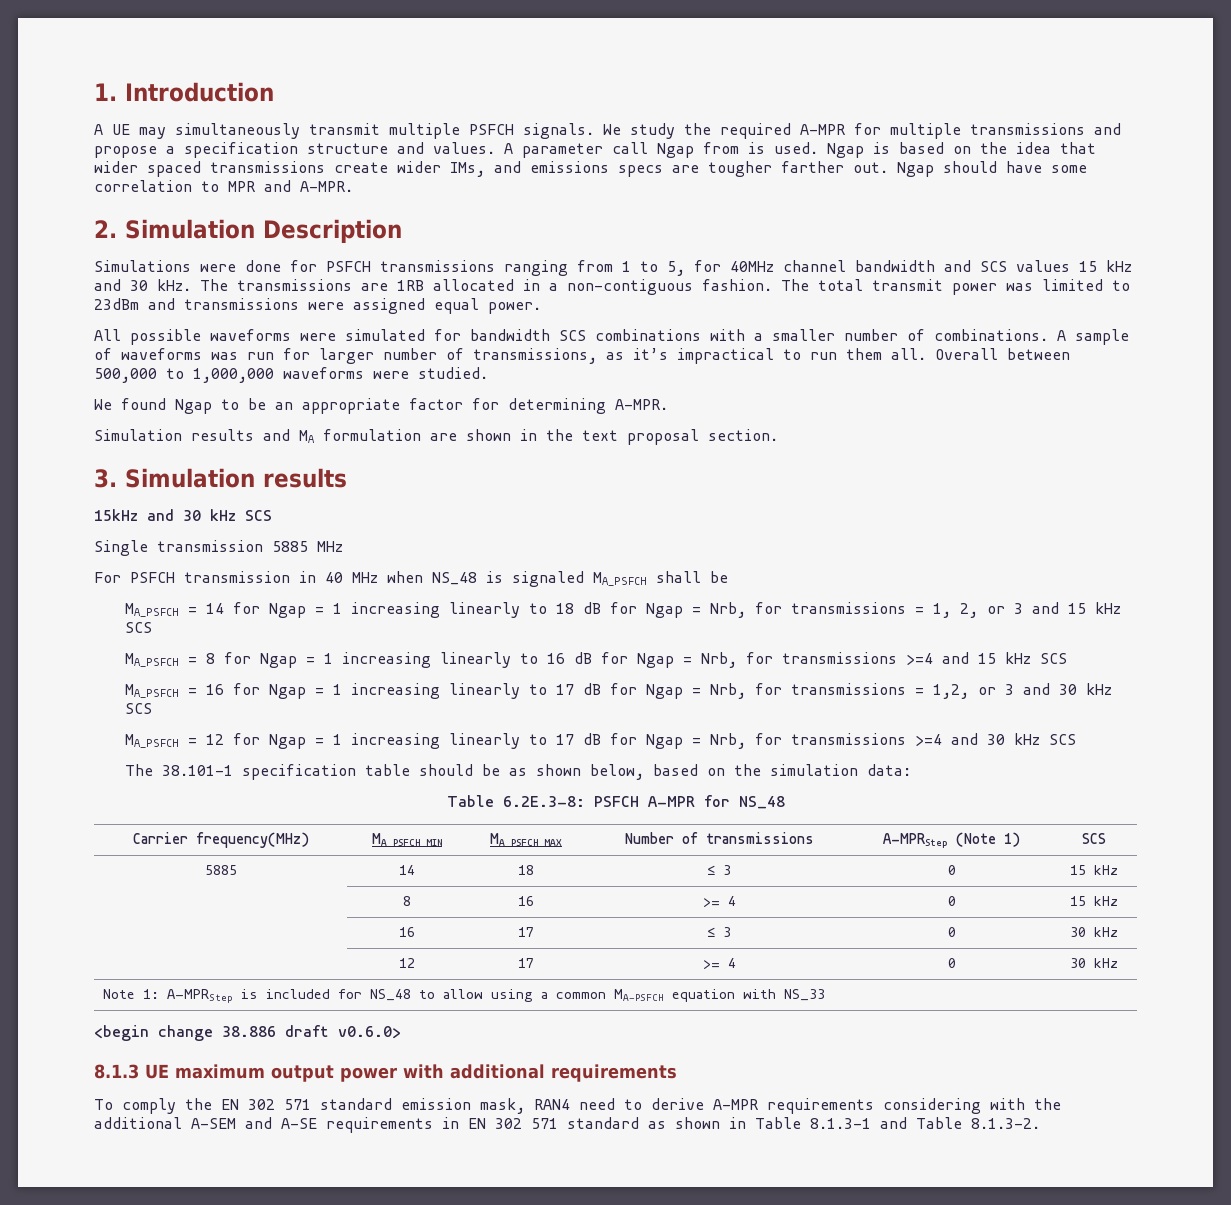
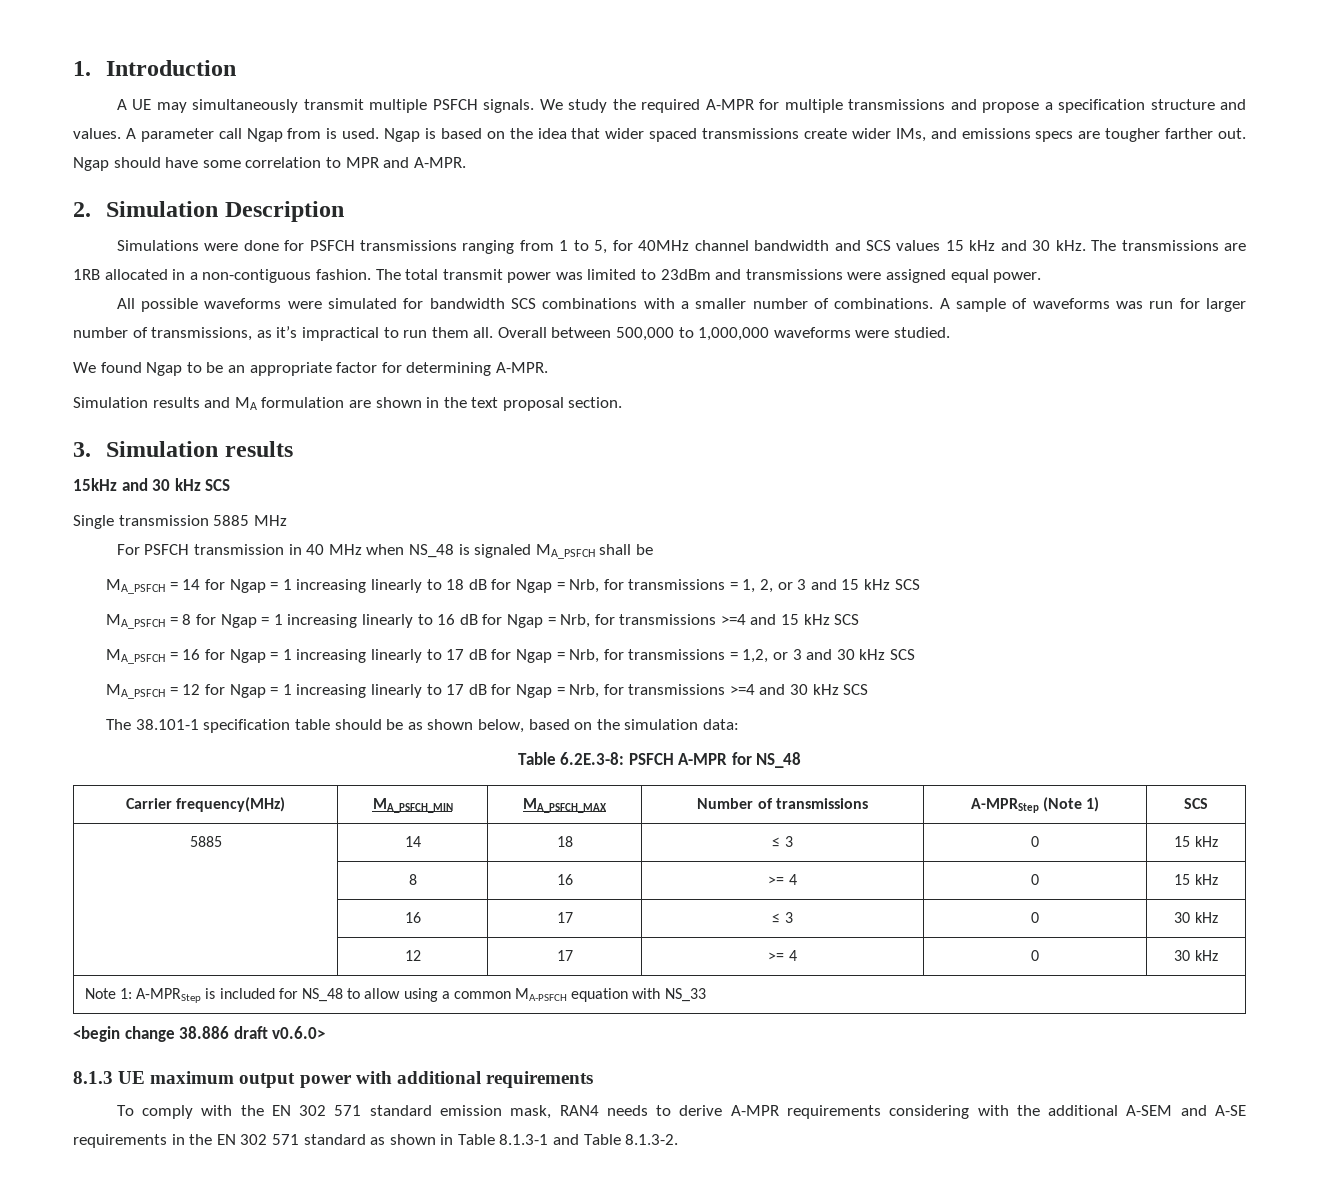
(176, 1106) none -> [201,1105,233,1116] with
[579,1098,615,1110] need -> [606,1105,648,1116] needs
(459, 1123) none -> [189,1134,213,1145] the

